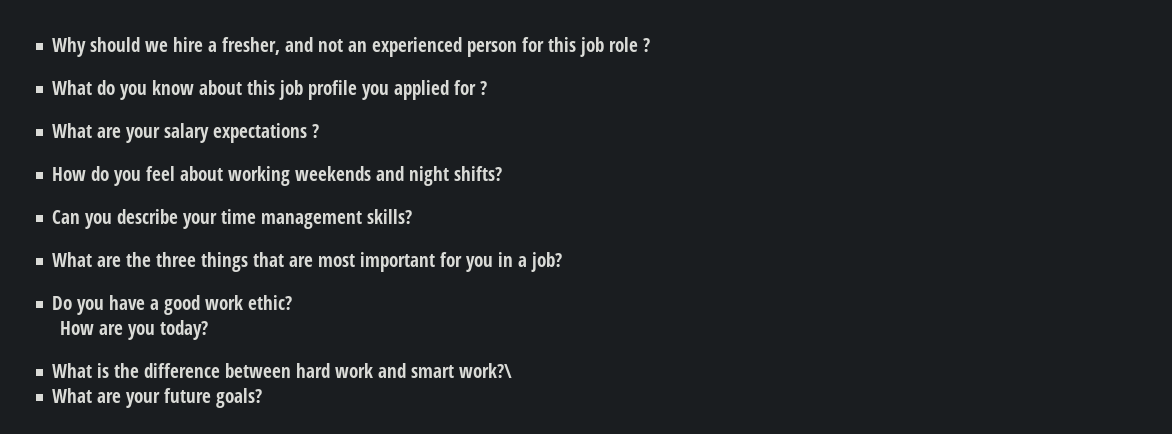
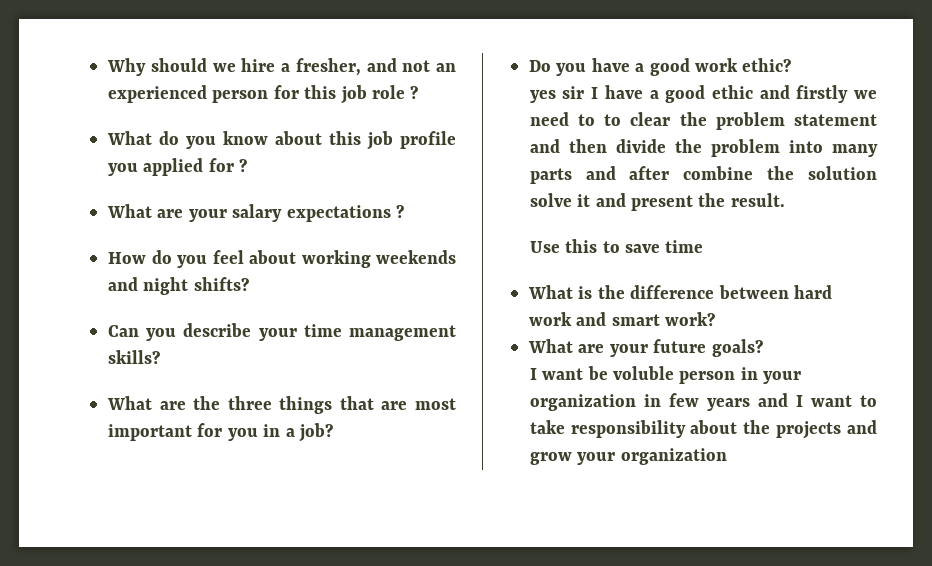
[59,320,208,340] How are you today? -> [529,85,877,103] [529,112,877,130] [529,139,878,157] [529,166,877,184] [529,193,785,211] [529,239,704,253] yes sir I have a good ethic and firstly we need to to clear the problem statement and then divide the problem into many parts and after combine the solution solve it and present the result. // Use this to save time
[459,363,513,378] work?\ -> [665,312,716,326] work?
(263, 398) none -> [529,366,802,384] [529,393,877,411] [529,420,877,439] [529,448,727,465] // I want be voluble person in your organization in few years and I want to take responsibility about the projects and grow your organization

